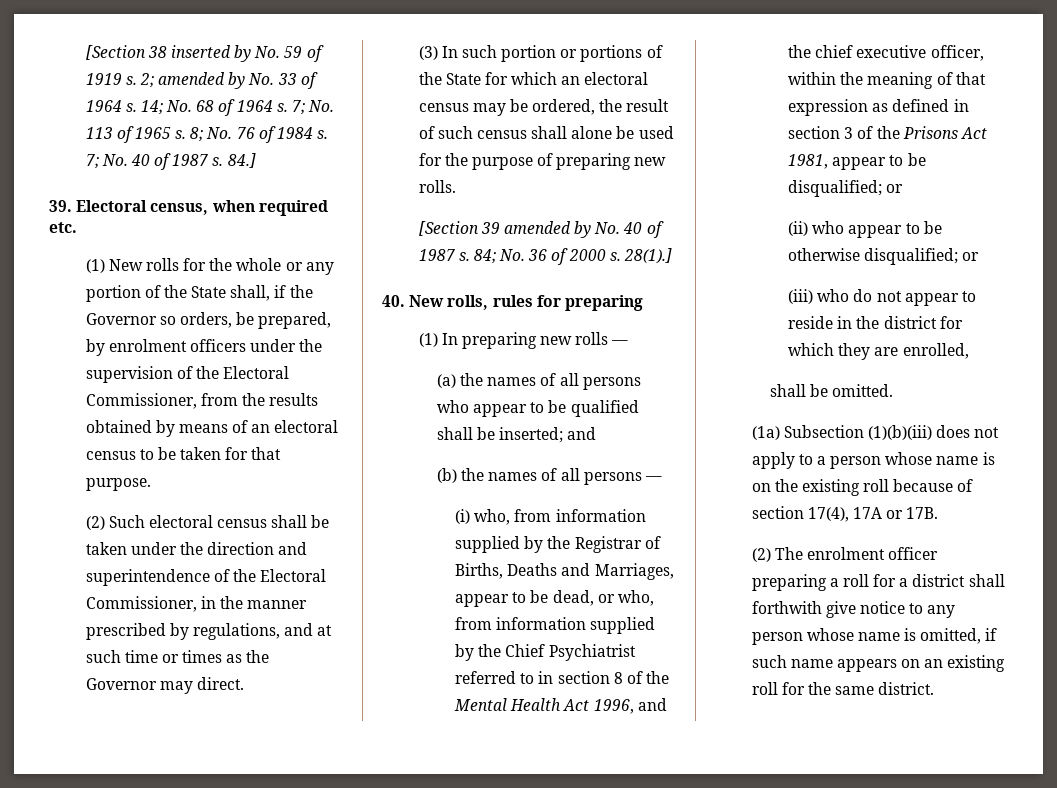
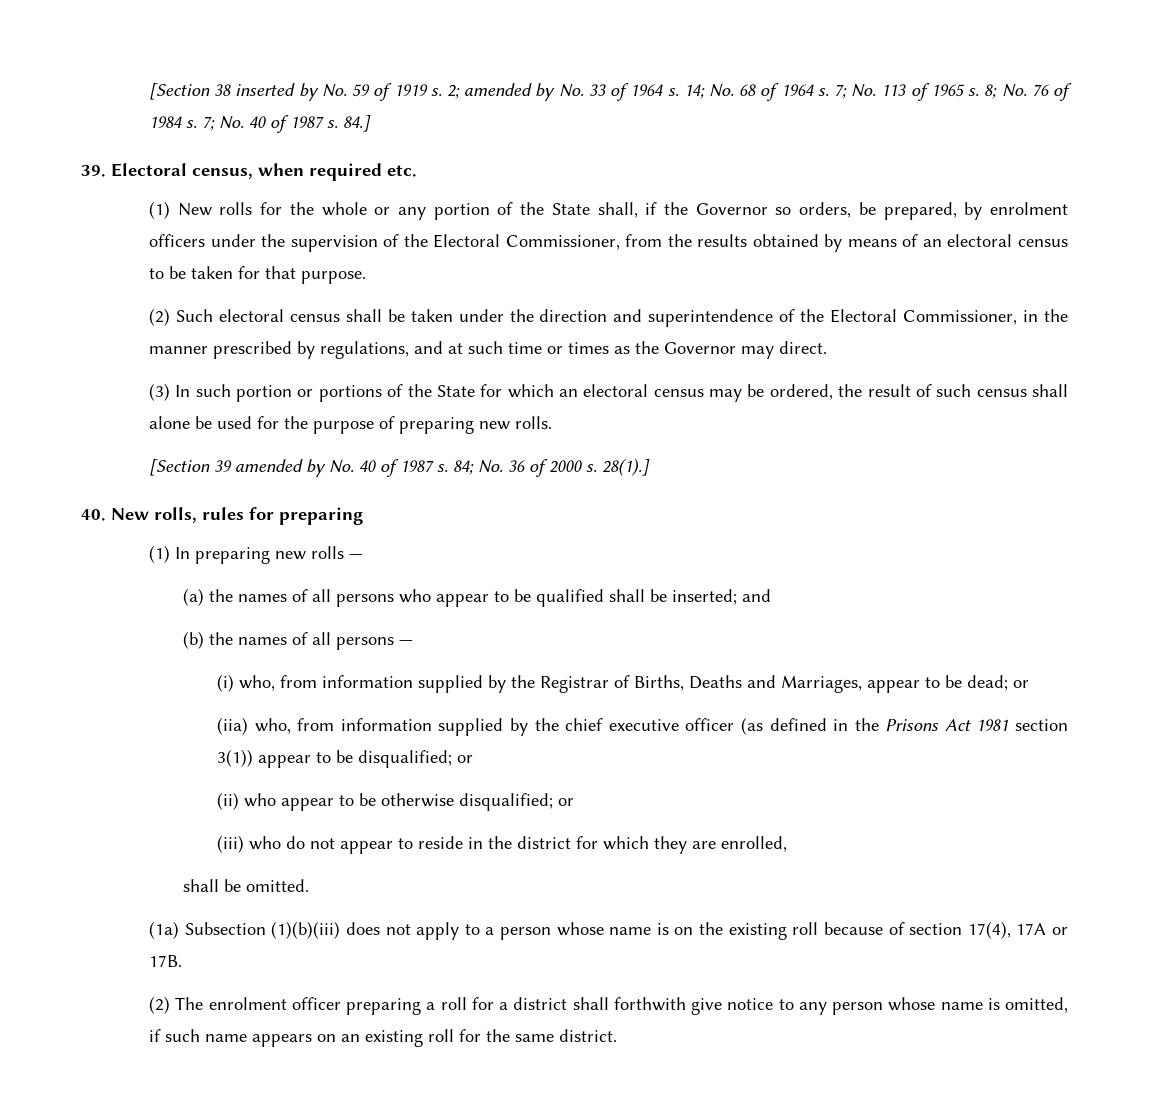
[552,590,654,606] [455,617,656,634] [455,644,636,661] [455,671,670,684] [454,698,667,714] [788,45,984,61] [788,72,986,89] [788,99,969,116] [788,126,987,139] [788,154,829,169] dead, or who, from information supplied by the Chief Psychiatrist referred to in section 8 of the Mental Health Act 1996, and the chief executive officer, within the meaning of that expression as defined in section 3 of the Prisons Act 1981, -> [967,675,1030,691] [217,717,1068,736] [217,749,254,767] dead; or // (iia) who, from information supplied by the chief executive officer (as defined in the Prisons Act 1981 section 3(1))

